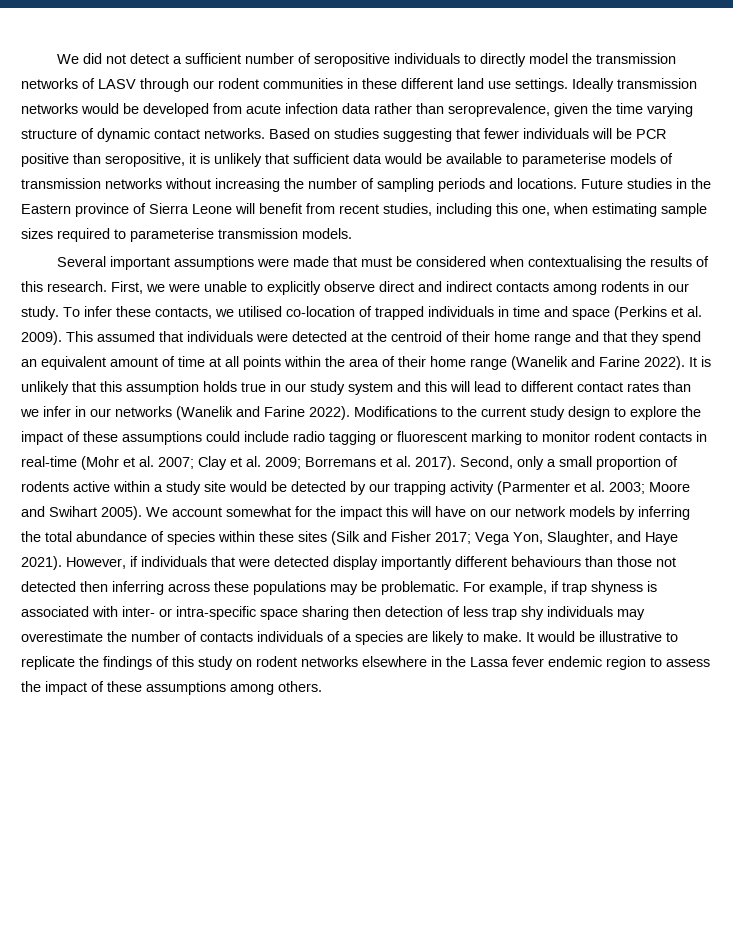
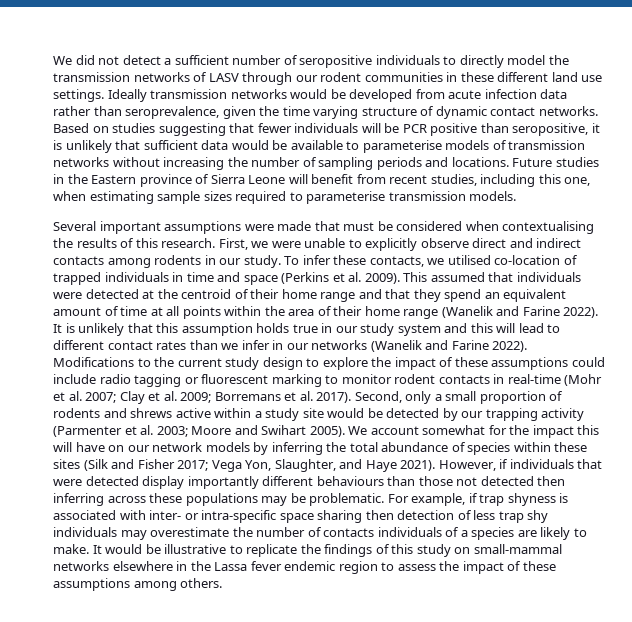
(69, 486) none -> [103,408,173,418] and shrews
[256,656,297,667] rodent -> [473,544,562,554] small-mammal

